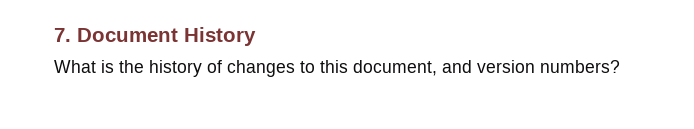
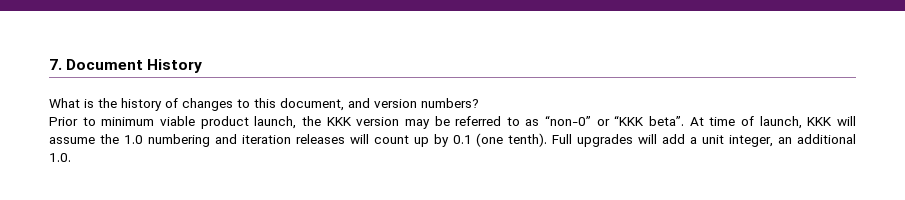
(620, 66) none -> [49,115,857,129] [49,133,857,147] [49,153,71,162] // Prior to minimum viable product launch, the KKK version may be referred to as “non-0” or “KKK beta”. At time of launch, KKK will assume the 1.0 numbering and iteration releases will count up by 0.1 (one tenth). Full upgrades will add a unit integer, an additional 1.0.

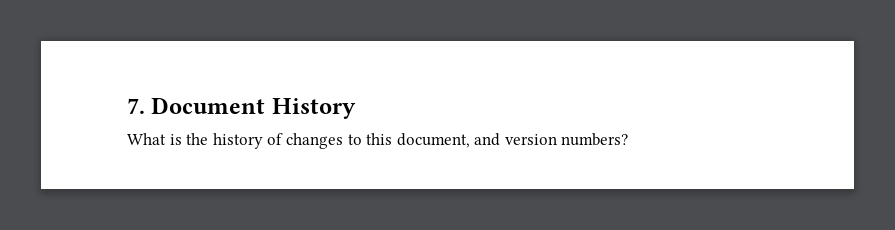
[49,115,857,129] [49,133,857,147] [49,153,71,162] // Prior to minimum viable product launch, the KKK version may be referred to as “non-0” or “KKK beta”. At time of launch, KKK will assume the 1.0 numbering and iteration releases will count up by 0.1 (one tenth). Full upgrades will add a unit integer, an additional 1.0. -> (629, 139) none

